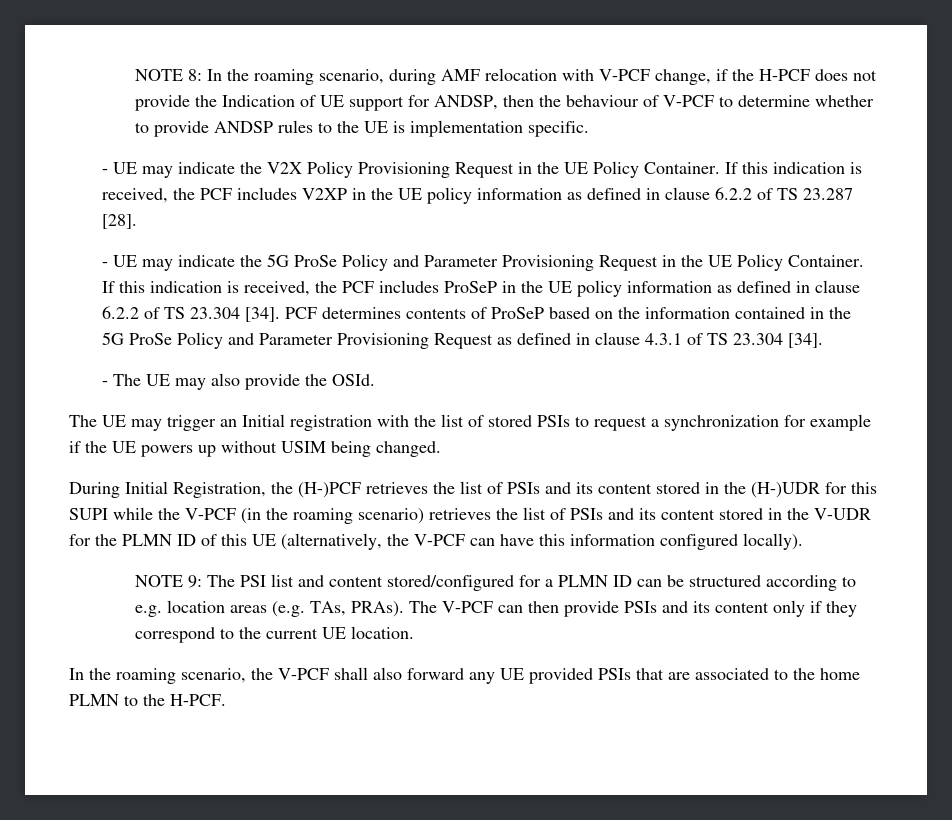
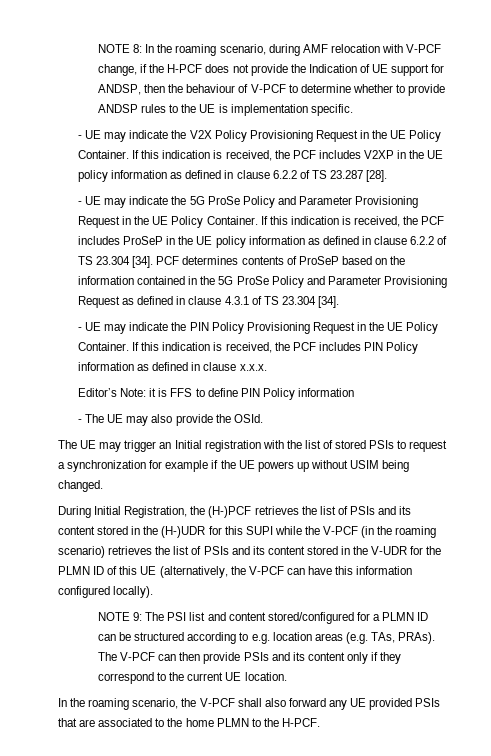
(824, 340) none -> [78,322,439,334] [78,342,419,354] [78,362,267,371] [78,388,354,400] // - UE may indicate the PIN Policy Provisioning Request in the UE Policy Container. If this indication is received, the PCF includes PIN Policy information as defined in clause x.x.x. // Editor’s Note: it is FFS to define PIN Policy information

